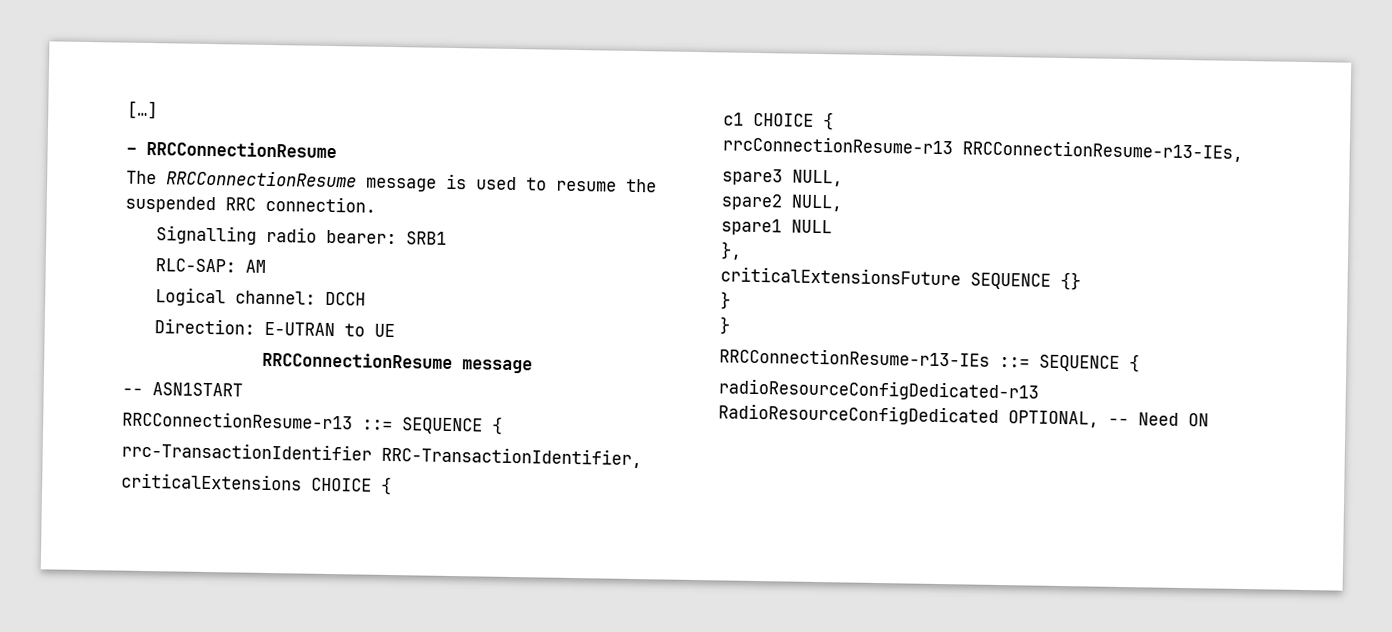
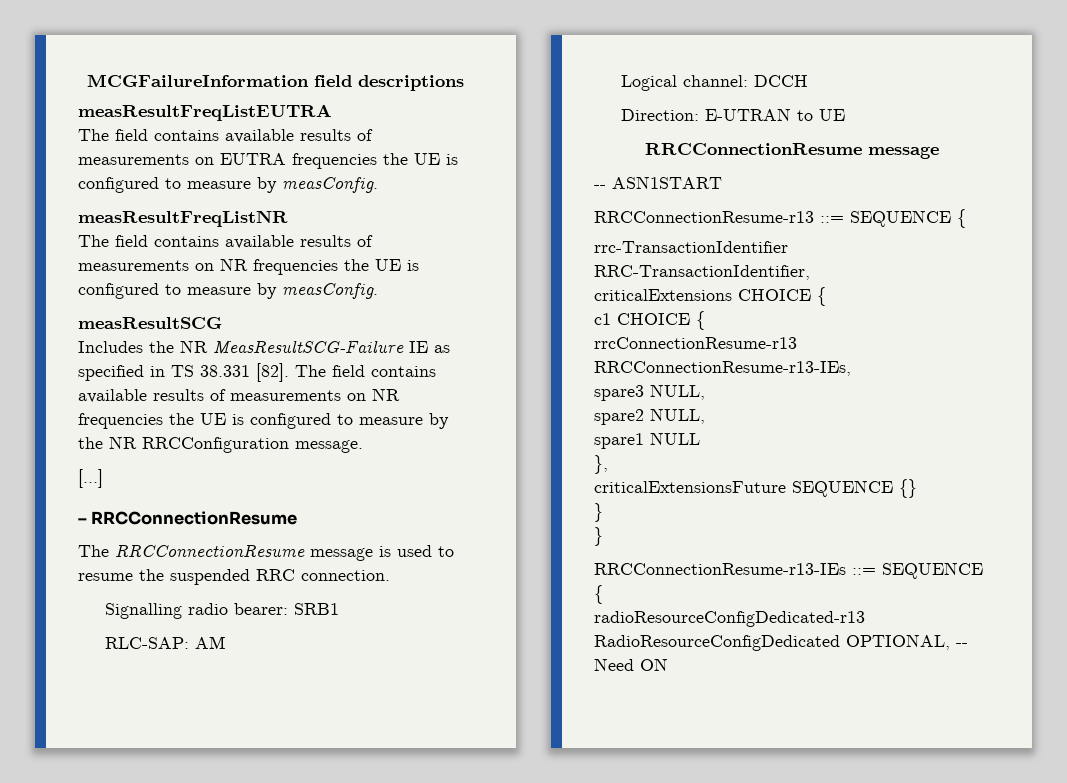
(127, 110) none -> [87,74,464,91] [78,104,332,121] [78,129,373,143] [78,153,458,169] [78,177,378,193] [78,210,288,227] [78,235,373,249] [78,258,419,275] [78,283,378,299] [78,317,222,329] [78,340,450,354] [78,363,436,382] [78,388,400,403] [78,413,449,429] [78,436,363,453] MCGFailureInformation field descriptions // measResultFreqListEUTRA // The field contains available results of measurements on EUTRA frequencies the UE is configured to measure by measConfig. // measResultFreqListNR // The field contains available results of measurements on NR frequencies the UE is configured to measure by measConfig. // measResultSCG // Includes the NR MeasResultSCG-Failure IE as specified in TS 38.331 [82]. The field contains available results of measurements on NR frequencies the UE is configured to measure by the NR RRCConfiguration message. //

